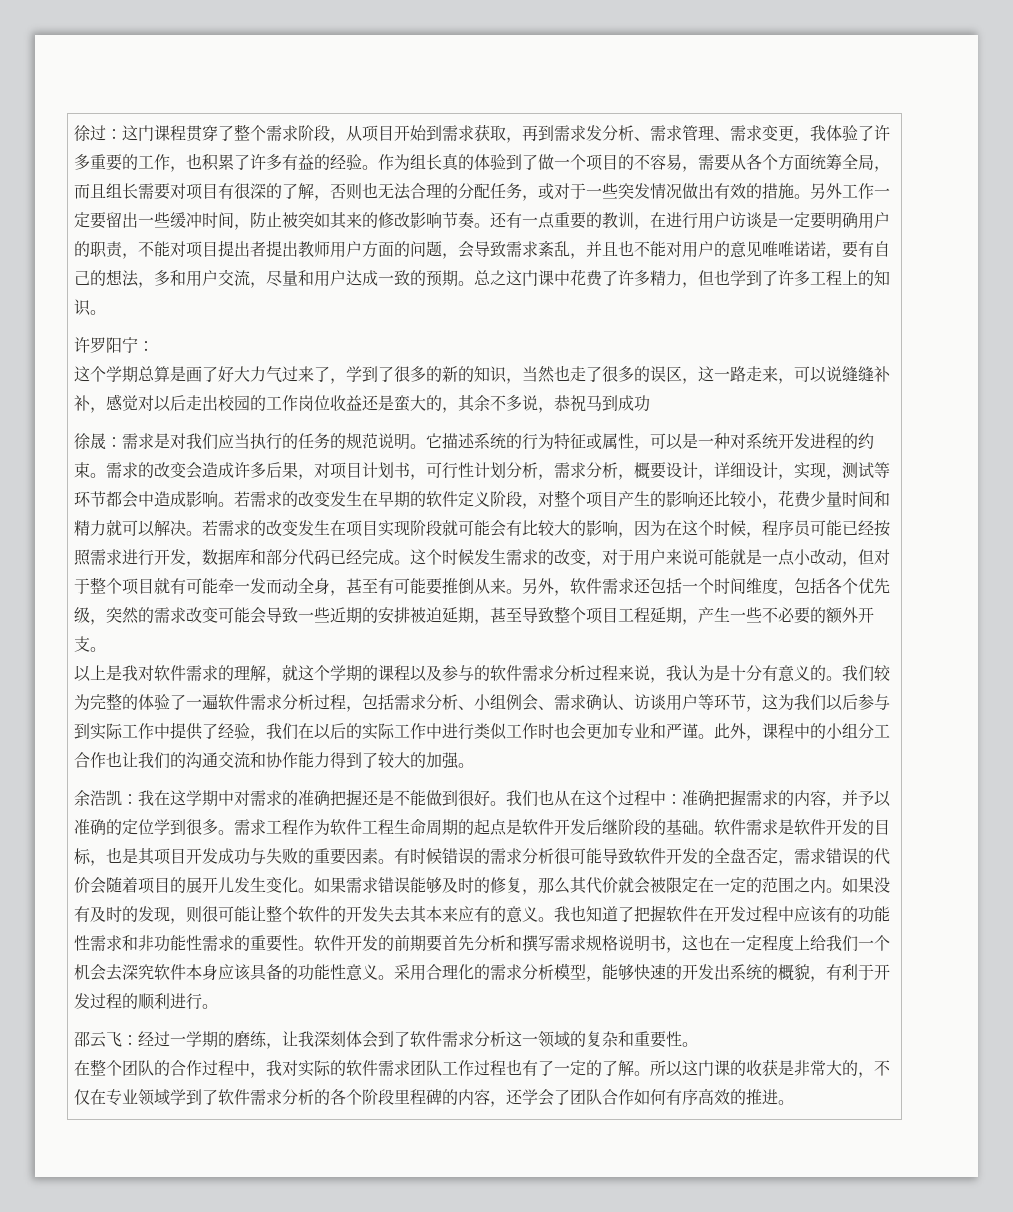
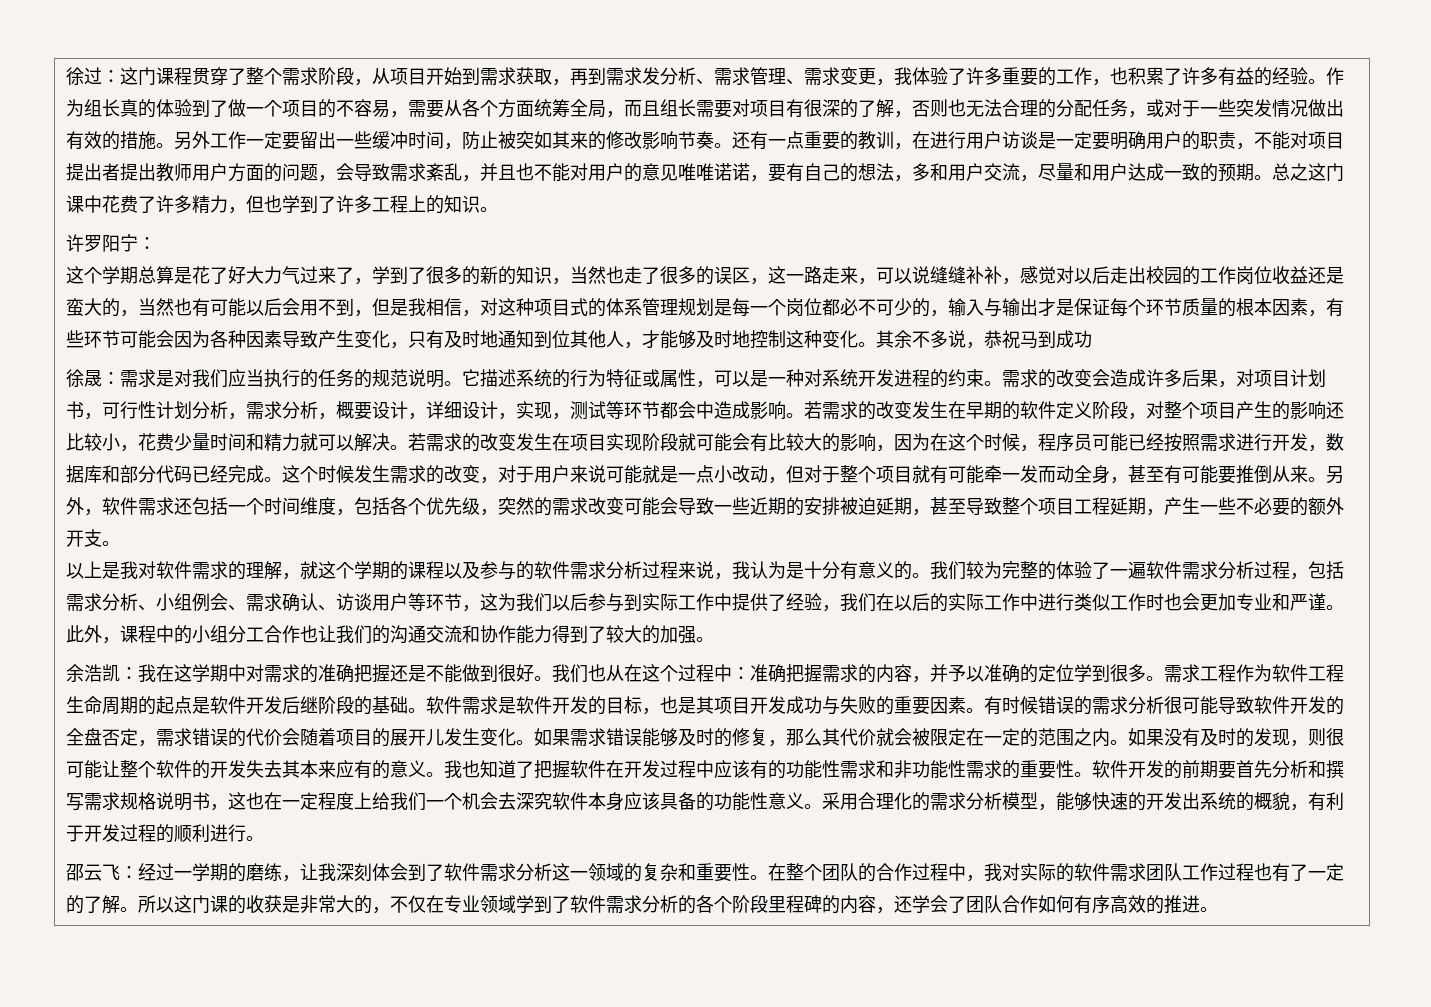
[185,366,202,382] 画 -> [192,266,211,284] 花
(458, 410) none -> [138,298,1345,317] [66,330,877,349] 当然也有可能以后会用不到，但是我相信，对这种项目式的体系管理规划是每一个岗位都必不可少的，输入与输出才是保证每个环节质量的根本因素，有些环节可能会因为各种因素导致产生变化，只有及时地通知到位其他人，才能够及时地控制这种变化。
(698, 1044) // -> (769, 877) none

